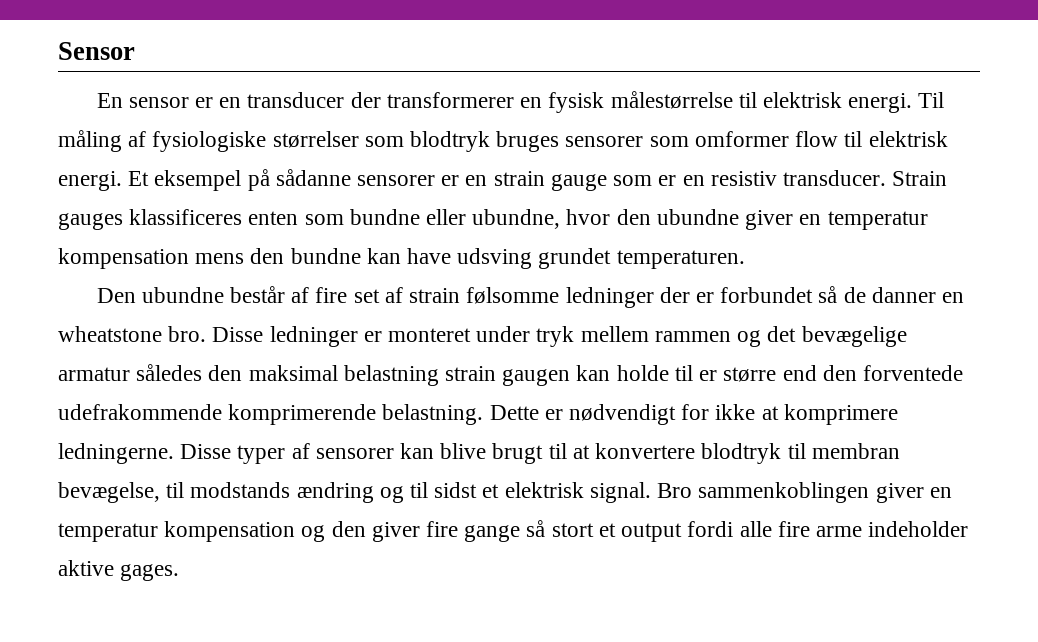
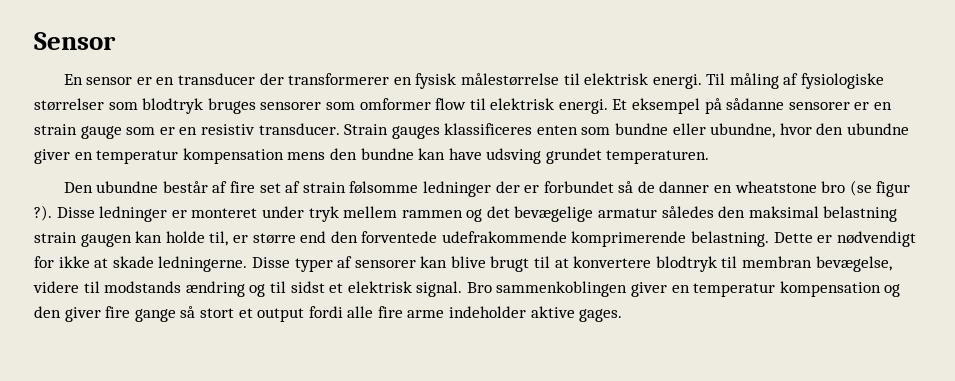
[168,326,207,342] bro. -> [821,180,911,197] [34,205,52,221] bro (se figur ?).
[674,365,693,381] til -> [209,231,229,246] til,
[783,404,898,425] komprimere -> [112,256,154,268] skade
(160, 492) none -> [33,281,79,293] videre

